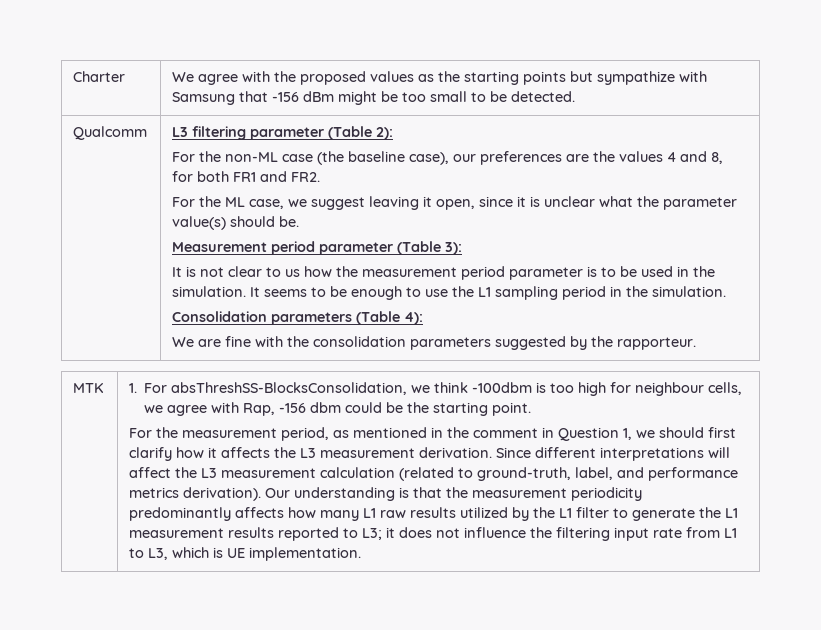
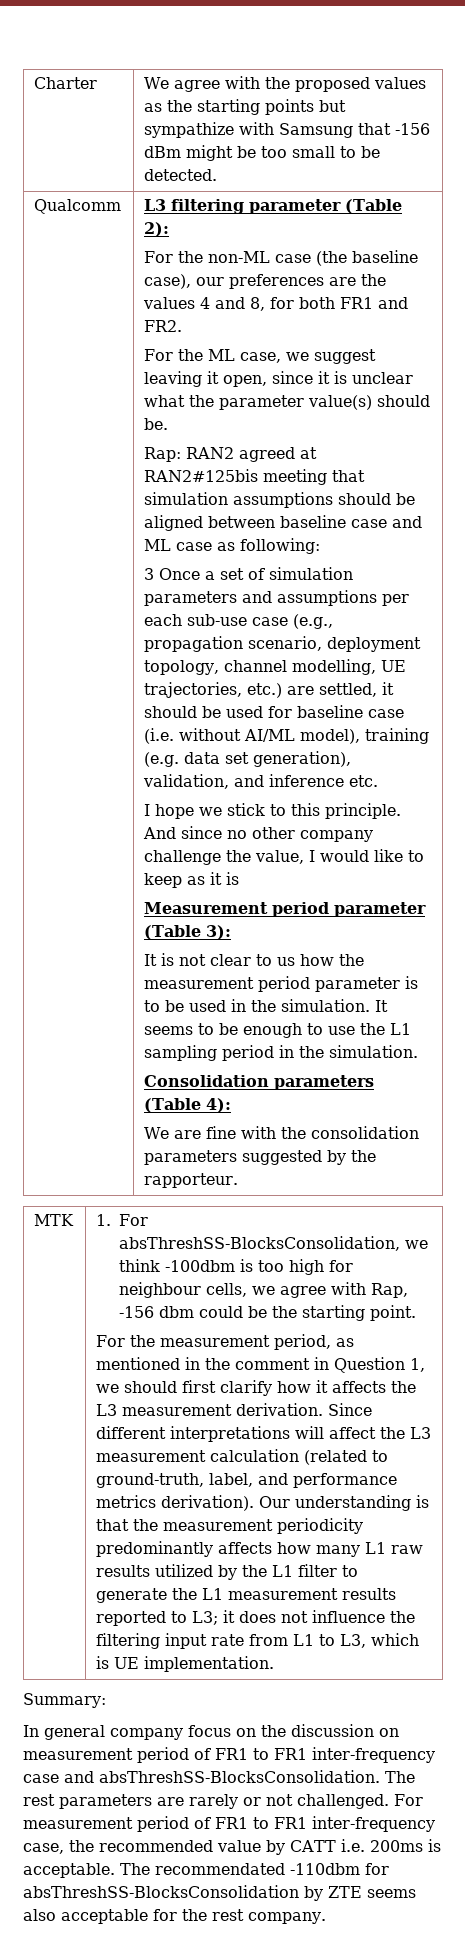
(300, 221) none -> [144,447,318,462] [144,469,366,485] [144,492,416,508] [144,515,423,531] [144,538,321,554] [144,567,354,580] [144,590,410,606] [144,614,334,629] [144,636,422,652] [144,659,407,675] [144,682,395,698] [144,705,405,718] [144,728,430,744] [144,751,352,767] [143,774,379,789] [144,803,402,819] [143,826,374,842] [144,849,425,865] [144,872,240,888] // Rap: RAN2 agreed at RAN2#125bis meeting that simulation assumptions should be aligned between baseline case and ML case as following: // 3 Once a set of simulation parameters and assumptions per each sub-use case (e.g., propagation scenario, deployment topology, channel modelling, UE trajectories, etc.) are settled, it should be used for baseline case (i.e. without AI/ML model), training (e.g. data set generation), validation, and inference etc. // I hope we stick to this principle. And since no other company challenge the value, I would like to keep as it is
(362, 554) none -> [23,1693,106,1708] [23,1724,399,1740] [23,1747,435,1763] [23,1770,415,1783] [23,1794,423,1809] [23,1816,435,1832] [23,1839,441,1855] [23,1863,389,1878] [23,1885,416,1901] [23,1909,326,1924] // Summary: // In general company focus on the discussion on measurement period of FR1 to FR1 inter-frequency case and absThreshSS-BlocksConsolidation. The rest parameters are rarely or not challenged. For measurement period of FR1 to FR1 inter-frequency case, the recommended value by CATT i.e. 200ms is acceptable. The recommendated -110dbm for absThreshSS-BlocksConsolidation by ZTE seems also acceptable for the rest company.

